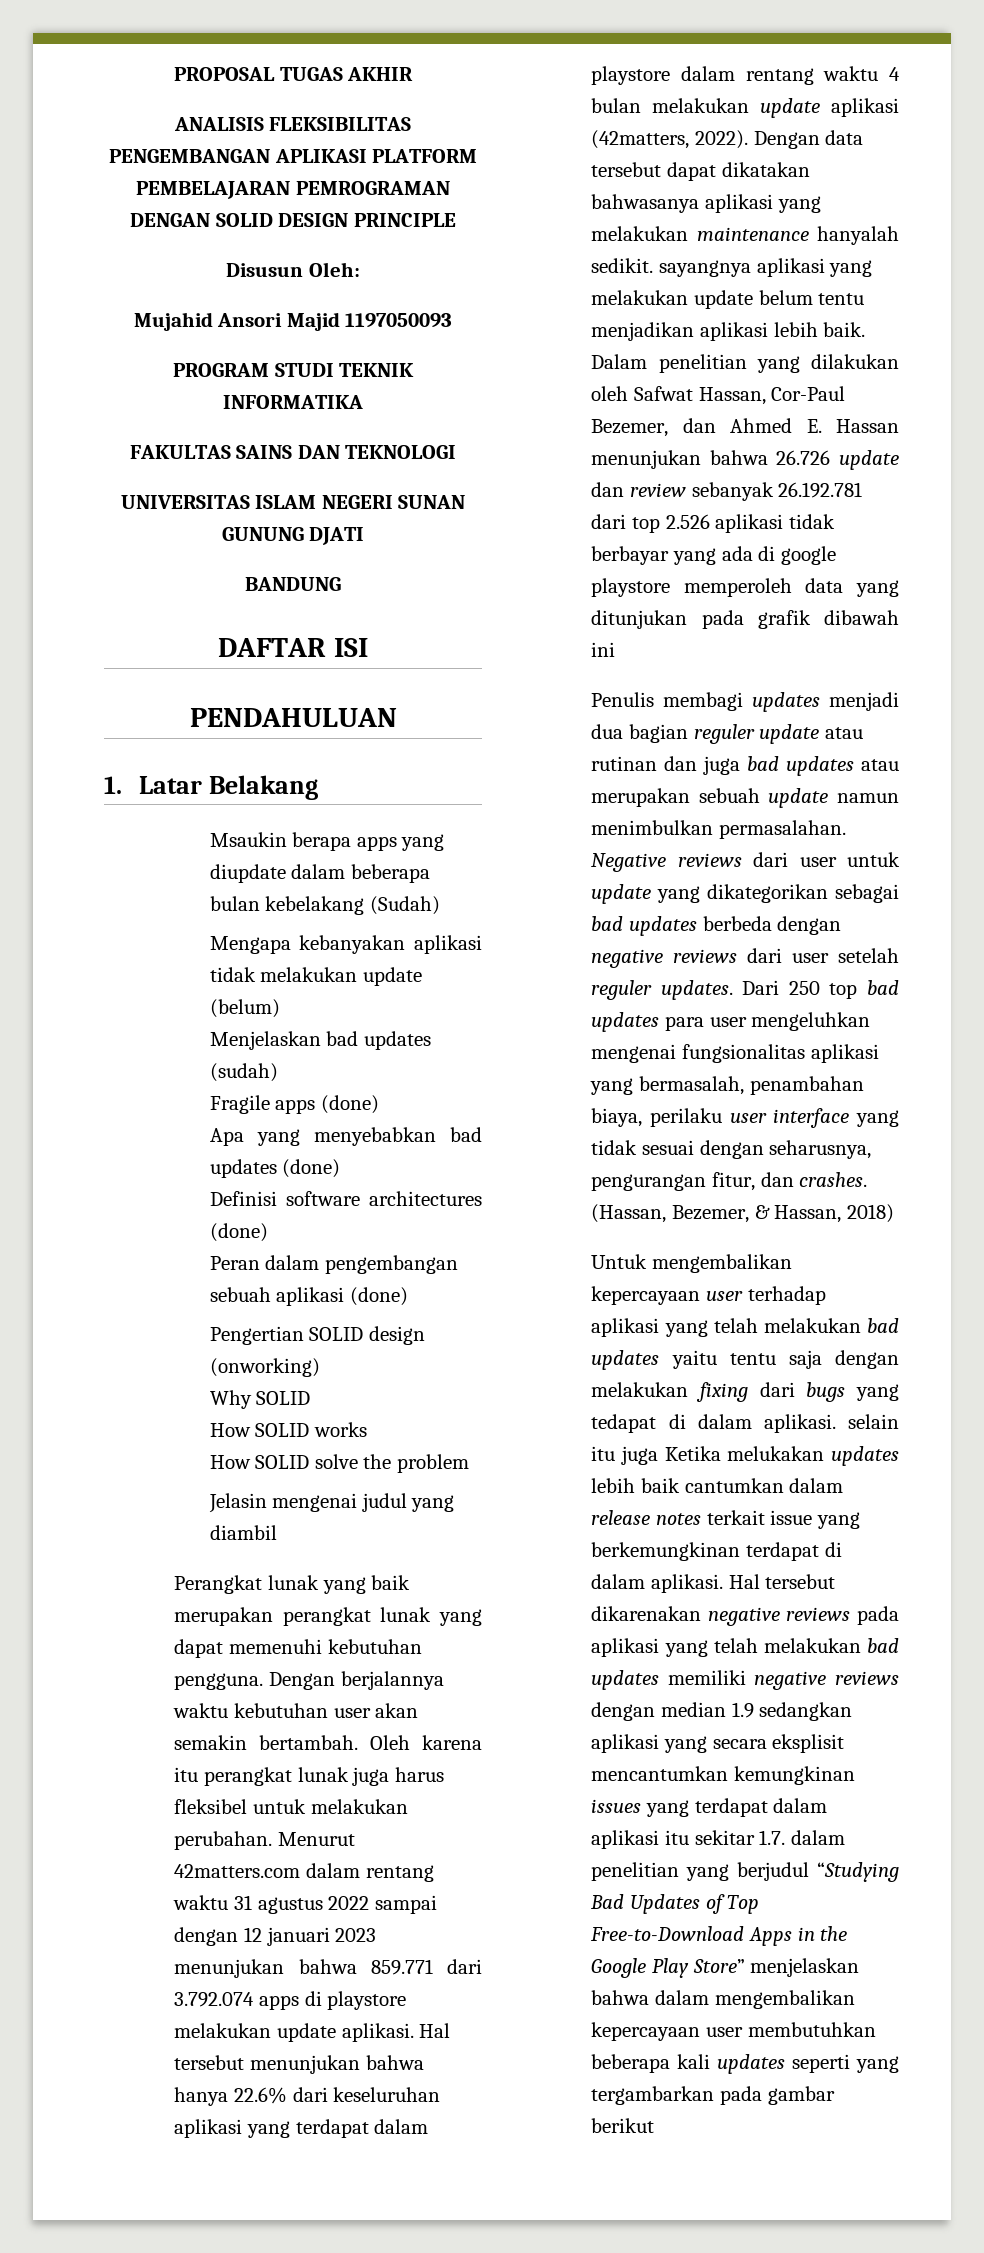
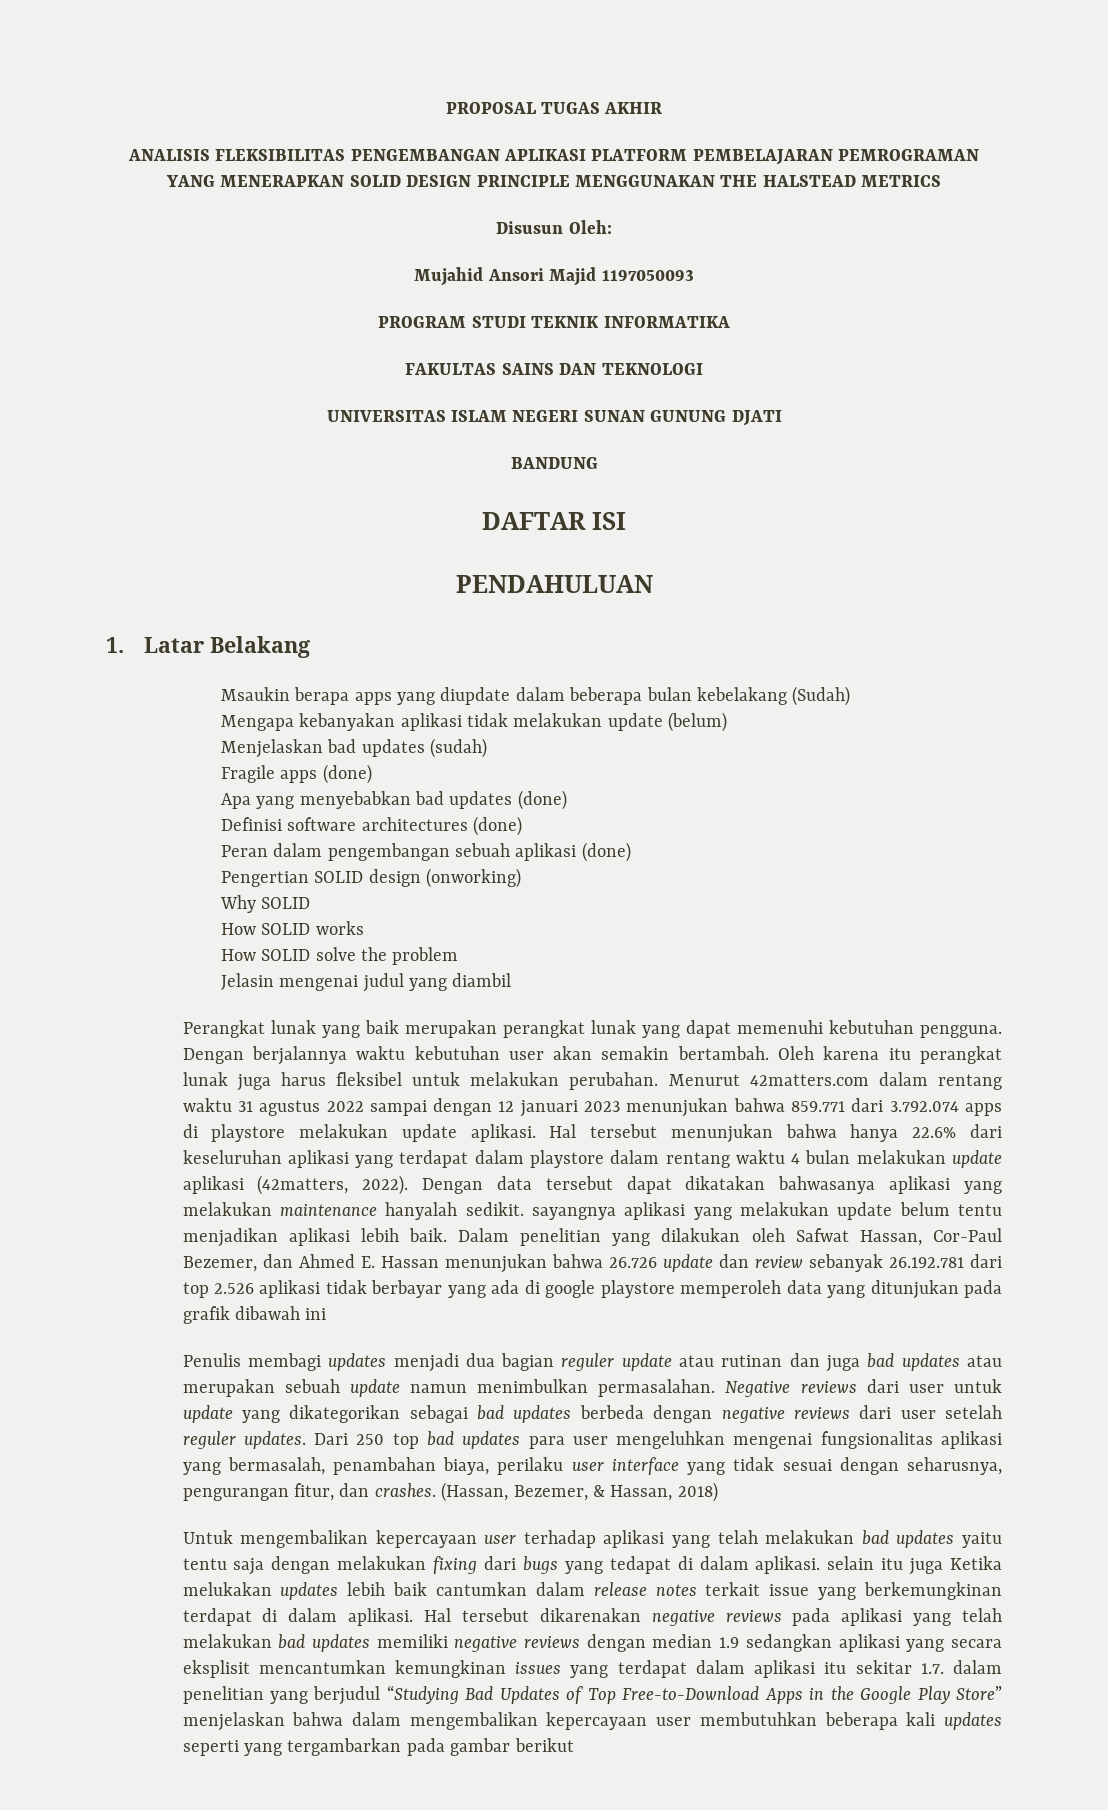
[130,213,211,227] DENGAN -> [165,175,345,187] YANG MENERAPKAN
(456, 220) none -> [574,175,942,187] MENGGUNAKAN THE HALSTEAD METRICS

